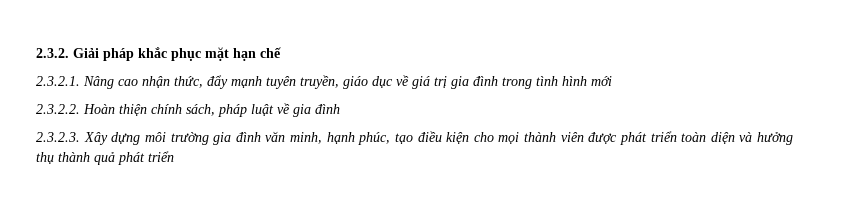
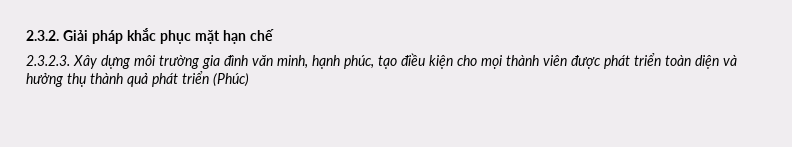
[36,75,612,89] [36,103,340,117] // 2.3.2.1. Nâng cao nhận thức, đẩy mạnh tuyên truyền, giáo dục về giá trị gia đình trong tình hình mới // 2.3.2.2. Hoàn thiện chính sách, pháp luật về gia đình -> (274, 35) none
(174, 156) none -> [213,73,249,87] (Phúc)

